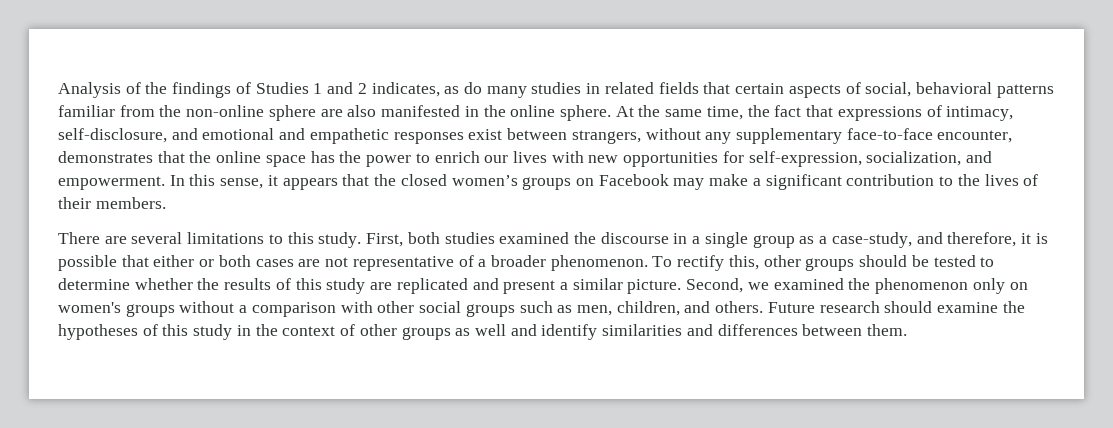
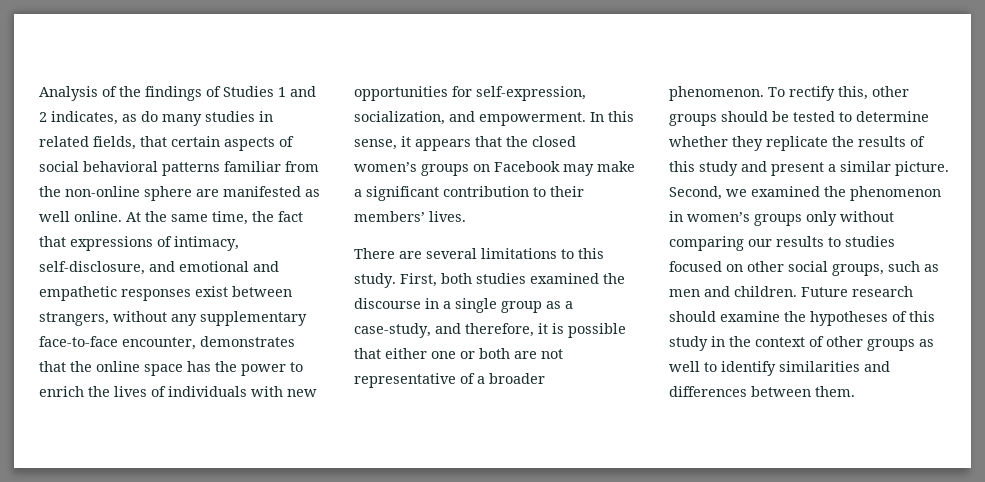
[658,82,699,94] fields -> [93,136,136,150] fields,
[865,82,912,97] social, -> [39,161,79,172] social
[347,105,611,121] also manifested in the online sphere. -> [223,186,320,197] [39,211,122,222] manifested as well online.
[484,151,547,163] our lives -> [88,386,247,397] the lives of individuals
[957,174,1039,186] [58,197,166,209] the lives of their members. -> [550,186,584,197] [354,211,466,222] their members’ lives.
(195, 261) none -> [431,351,456,359] one
[255,259,294,267] cases -> (510, 353) none
(193, 284) none -> [732,136,828,151] they replicate
[370,278,468,294] are replicated -> (738, 168) none
[972,278,1028,294] [58,301,373,317] only on women's groups without a comparison with -> [669,211,894,226] [669,236,895,251] [669,261,743,272] in women’s groups only without comparing our results to studies focused on
[465,304,515,317] groups -> [832,264,884,276] groups,
[576,301,764,316] men, children, and others. -> [669,286,797,297] men and children.
[510,324,537,336] and -> [704,362,717,372] to

